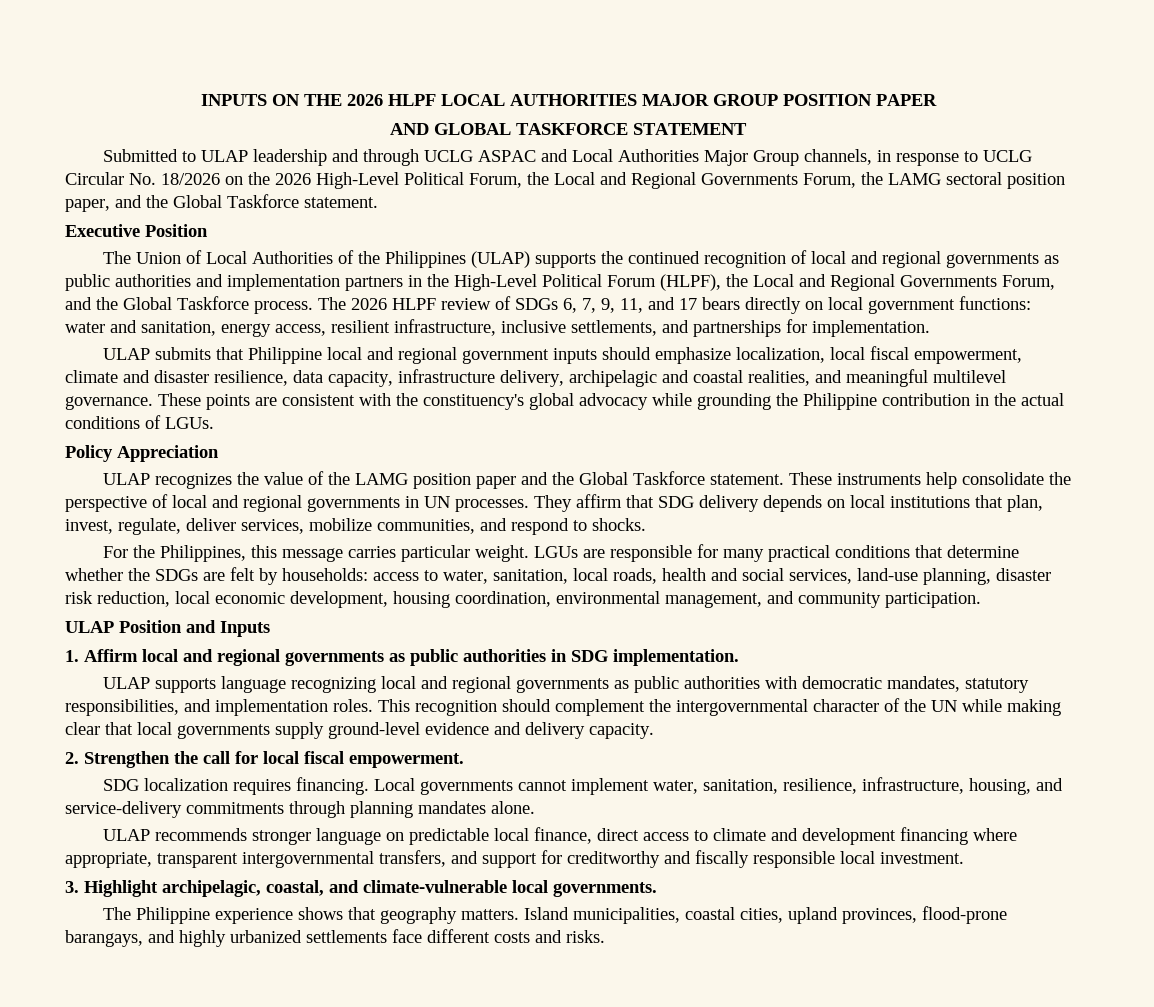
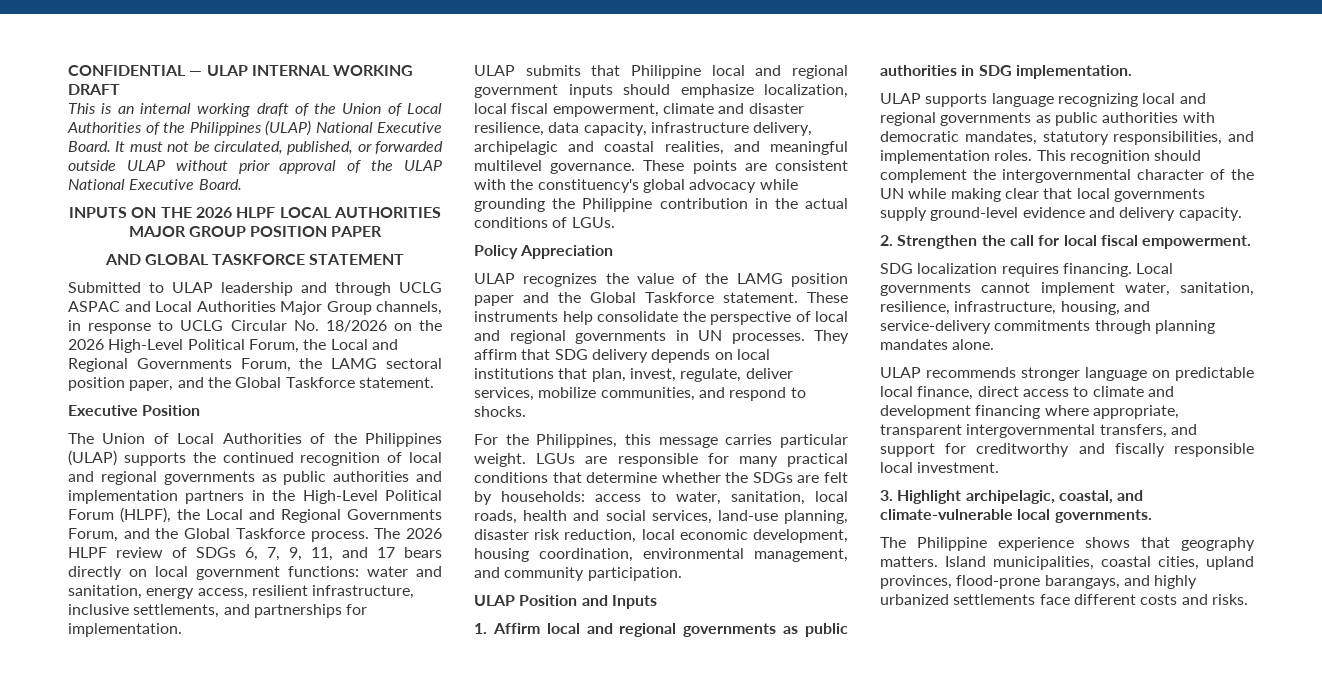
(200, 100) none -> [68,65,414,76] [68,84,120,95] [68,103,443,117] [67,120,442,136] [68,141,443,155] [68,160,442,174] [68,179,242,190] CONFIDENTIAL — ULAP INTERNAL WORKING DRAFT // This is an internal working draft of the Union of Local Authorities of the Philippines (ULAP) National Executive Board. It must not be circulated, published, or forwarded outside ULAP without prior approval of the ULAP National Executive Board. //

